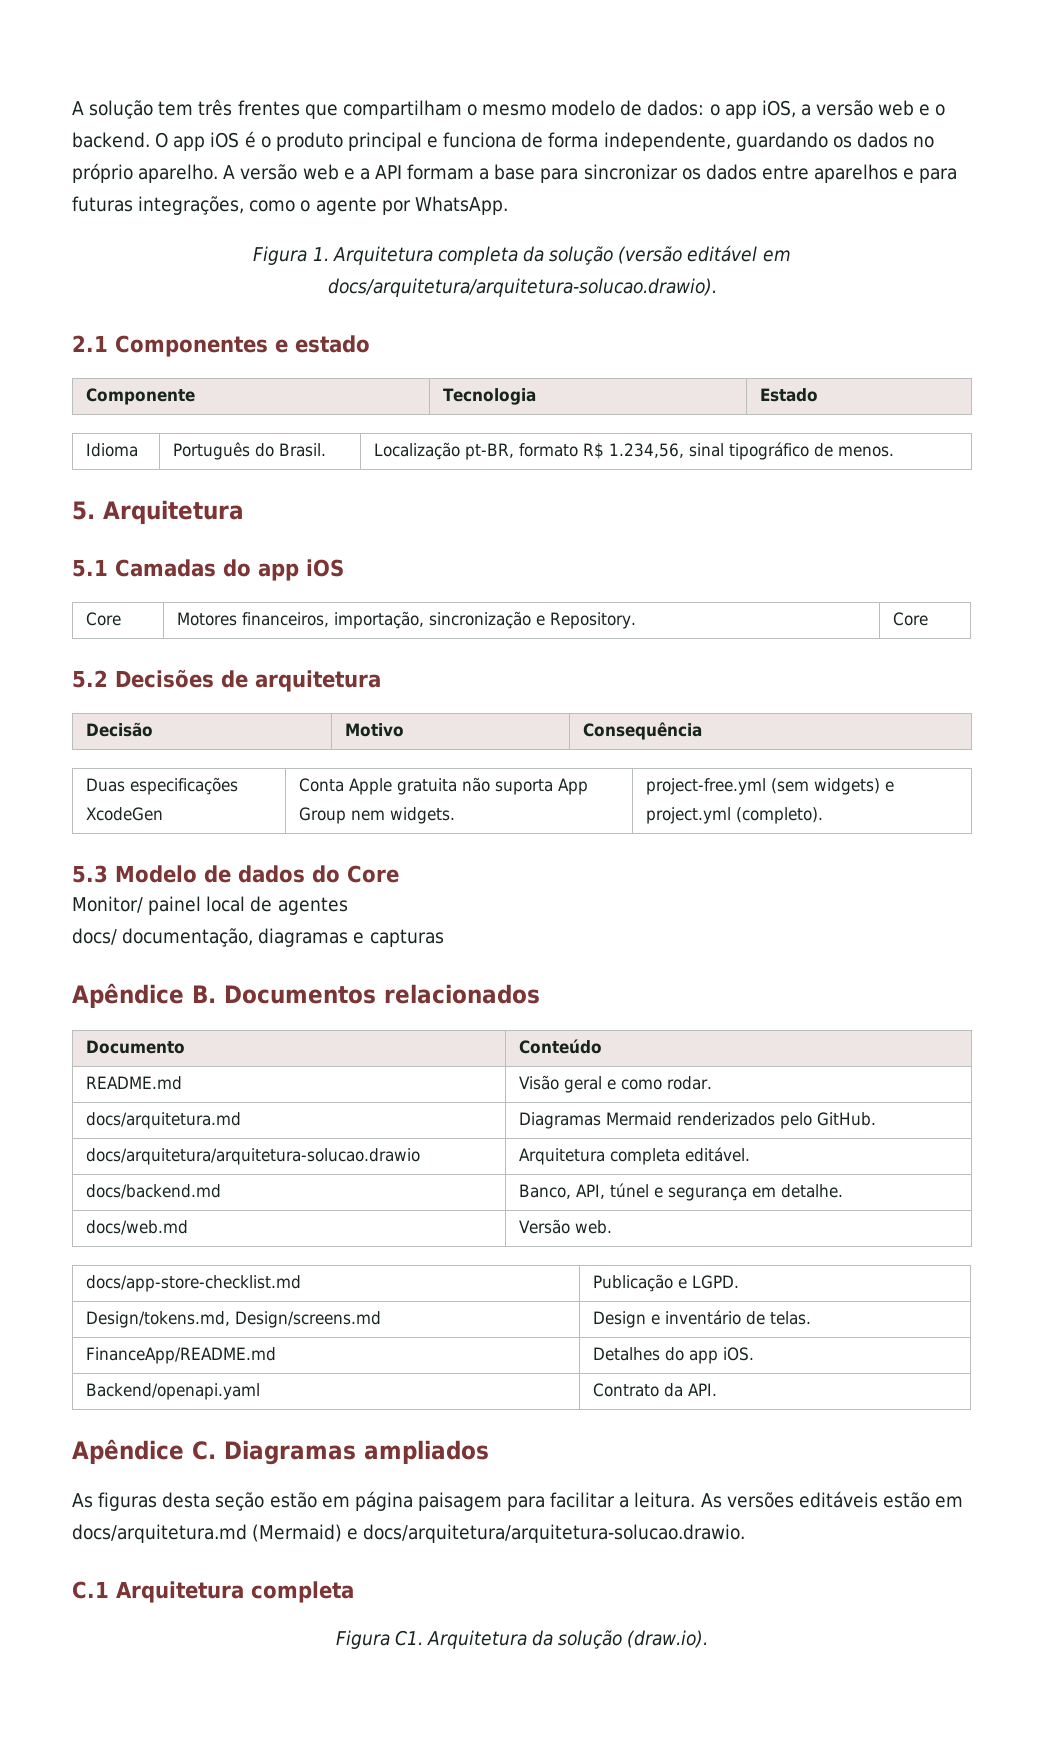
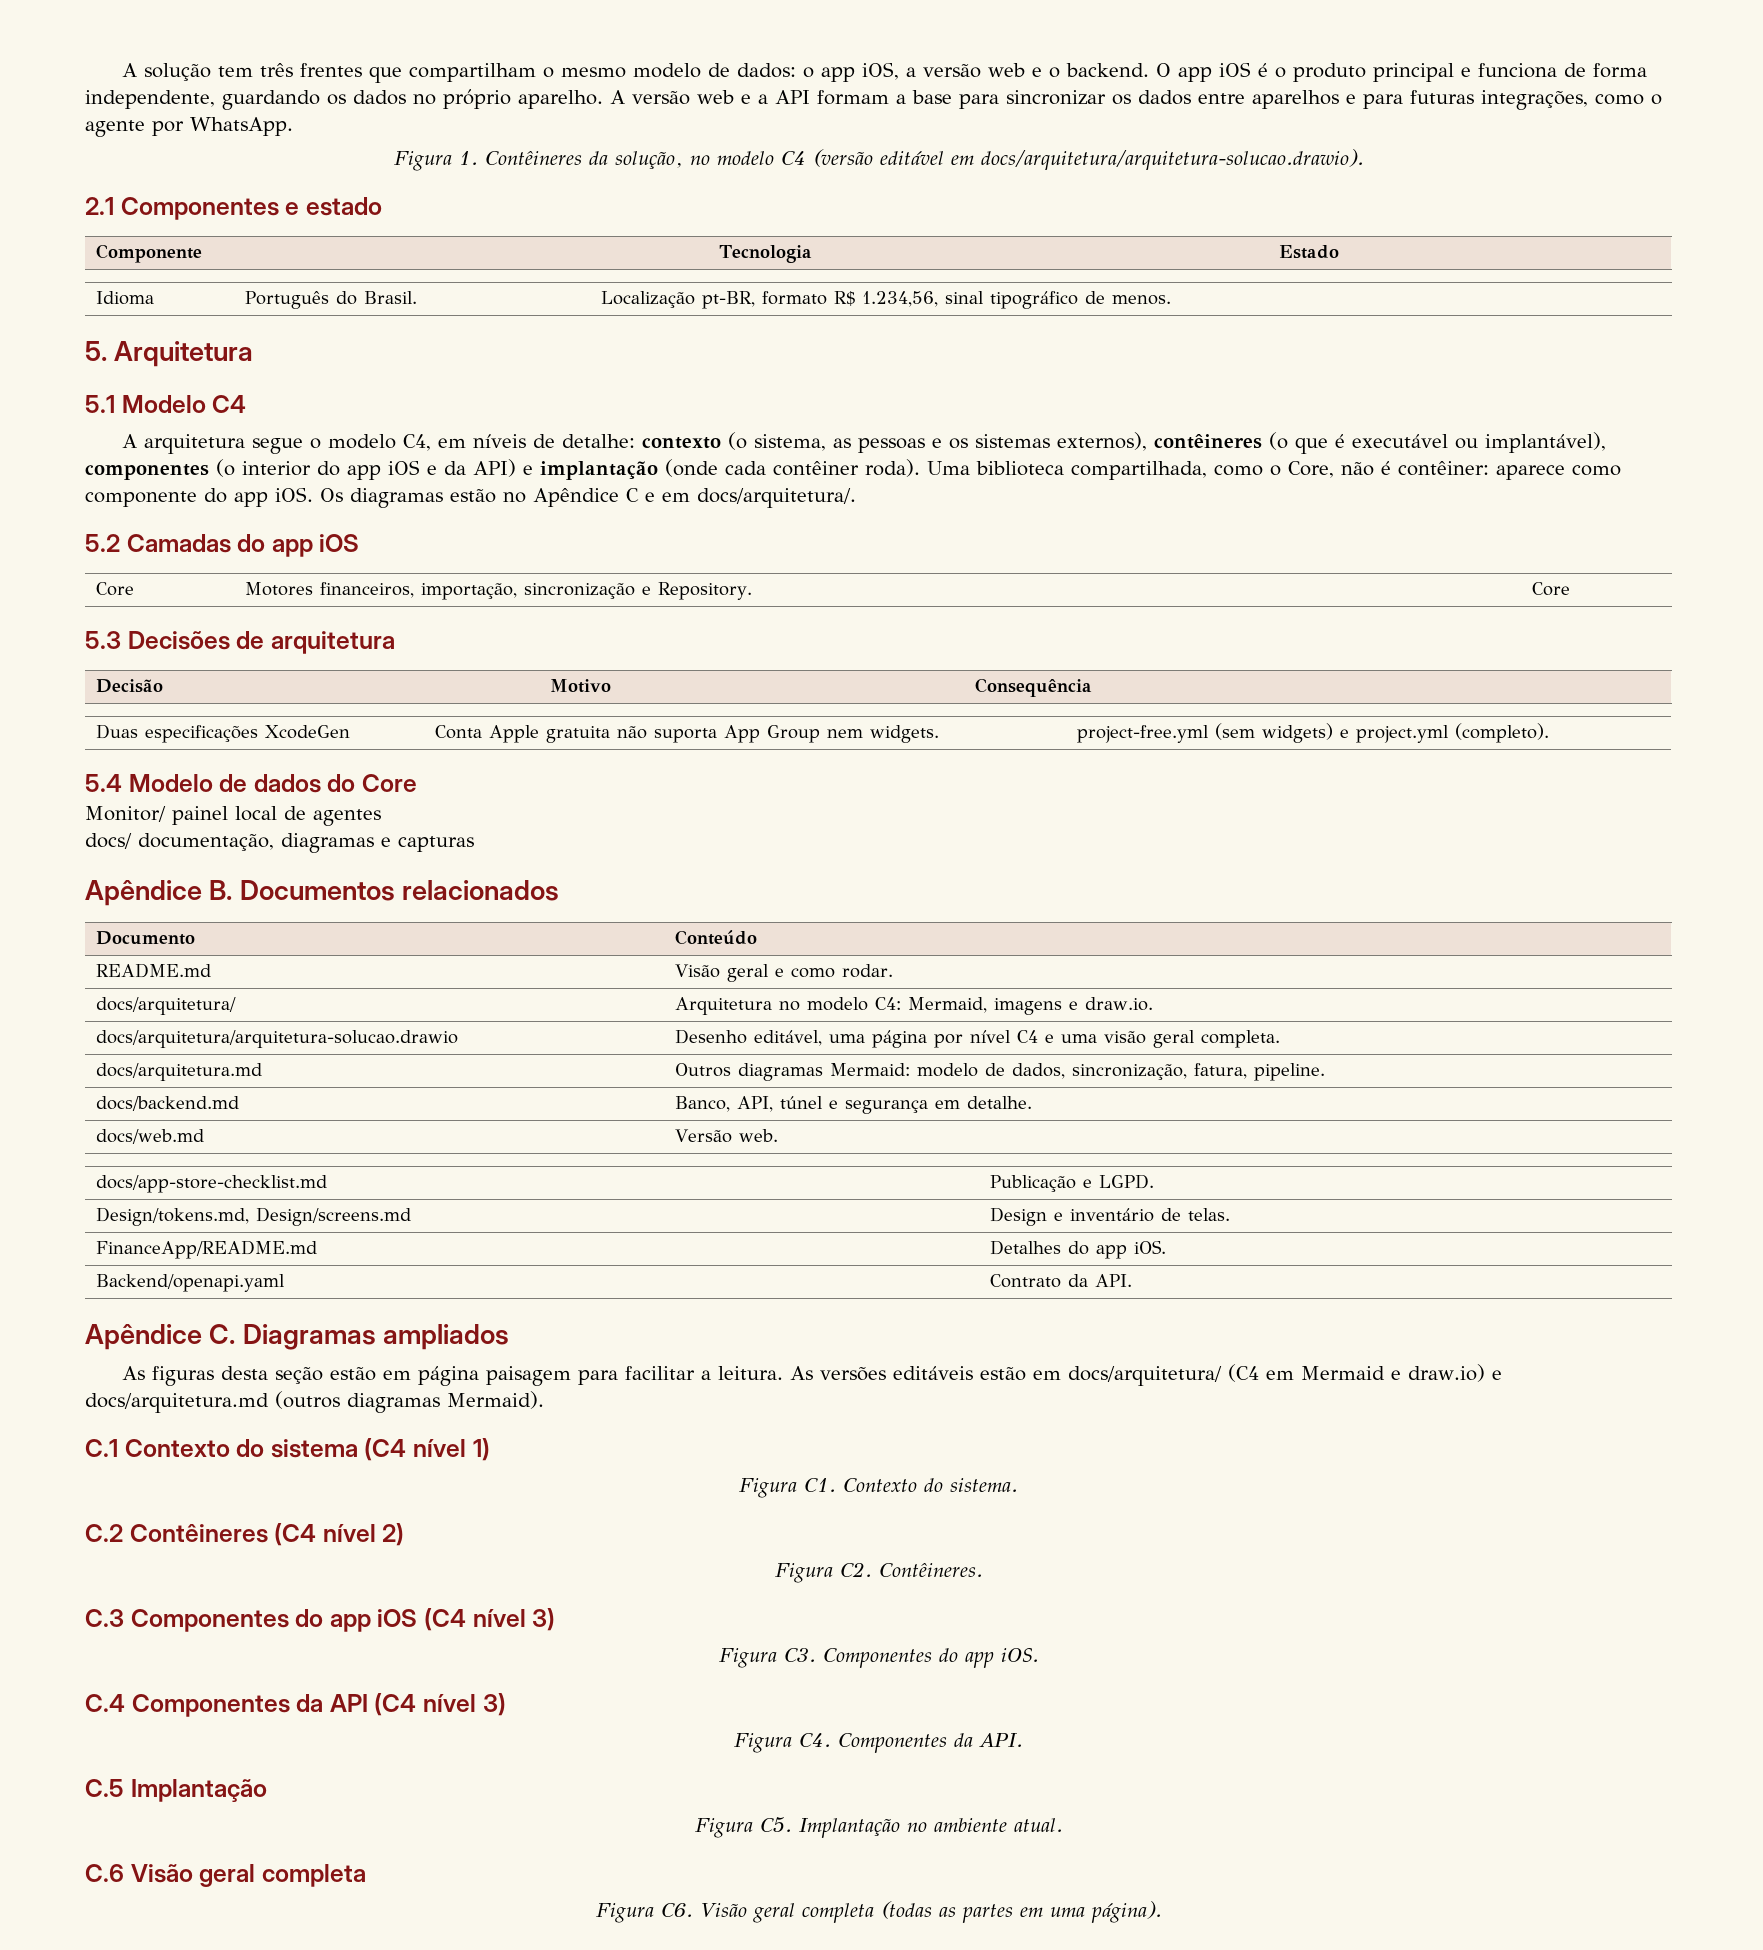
[332,246,614,265] Arquitetura completa da solução -> [484,151,806,169] Contêineres da solução, no modelo C4
(108, 568) none -> [121,395,247,413] [121,432,1606,454] [85,459,1621,480] [85,487,856,508] [85,534,120,552] Modelo C4 // A arquitetura segue o modelo C4, em níveis de detalhe: contexto (o sistema, as pessoas e os sistemas externos), contêineres (o que é executável ou implantável), componentes (o interior do app iOS e da API) e implantação (onde cada contêiner roda). Uma biblioteca compartilhada, como o Core, não é contêiner: aparece como componente do app iOS. Os diagramas estão no Apêndice C e em docs/arquitetura/. // 5.2
[72,670,108,688] 5.2 -> [85,631,121,649] 5.3
[72,865,108,883] 5.3 -> [85,774,122,792] 5.4
[85,1112,241,1129] [518,1112,876,1129] [85,1148,420,1165] [518,1147,750,1165] docs/arquitetura.md | Diagramas Mermaid renderizados pelo GitHub. // docs/arquitetura/arquitetura-solucao.drawio | Arquitetura completa editável. -> [96,997,237,1015] [675,997,1154,1015] [96,1030,459,1048] [675,1029,1281,1048] [96,1063,263,1081] [675,1063,1326,1081] docs/arquitetura/ | Arquitetura no modelo C4: Mermaid, imagens e draw.io. // docs/arquitetura/arquitetura-solucao.drawio | Desenho editável, uma página por nível C4 e uma visão geral completa. // docs/arquitetura.md | Outros diagramas Mermaid: modelo de dados, sincronização, fatura, pipeline.
[72,1524,746,1543] [72,1581,354,1603] [335,1630,709,1649] docs/arquitetura.md (Mermaid) e docs/arquitetura/arquitetura-solucao.drawio. // C.1 Arquitetura completa // Figura C1. Arquitetura da solução (draw.io). -> [1067,1364,1502,1386] [85,1391,544,1413] [85,1438,490,1461] [739,1478,1018,1498] [85,1523,405,1546] [774,1562,983,1583] [85,1608,556,1632] [718,1648,1039,1668] [85,1693,506,1717] [734,1733,1023,1753] [85,1779,267,1802] [694,1817,1063,1838] [85,1864,366,1887] [595,1901,1162,1923] docs/arquitetura/ (C4 em Mermaid e draw.io) e docs/arquitetura.md (outros diagramas Mermaid). // C.1 Contexto do sistema (C4 nível 1) // Figura C1. Contexto do sistema. // C.2 Contêineres (C4 nível 2) // Figura C2. Contêineres. // C.3 Componentes do app iOS (C4 nível 3) // Figura C3. Componentes do app iOS. // C.4 Componentes da API (C4 nível 3) // Figura C4. Componentes da API. // C.5 Implantação // Figura C5. Implantação no ambiente atual. // C.6 Visão geral completa // Figura C6. Visão geral completa (todas as partes em uma página).

